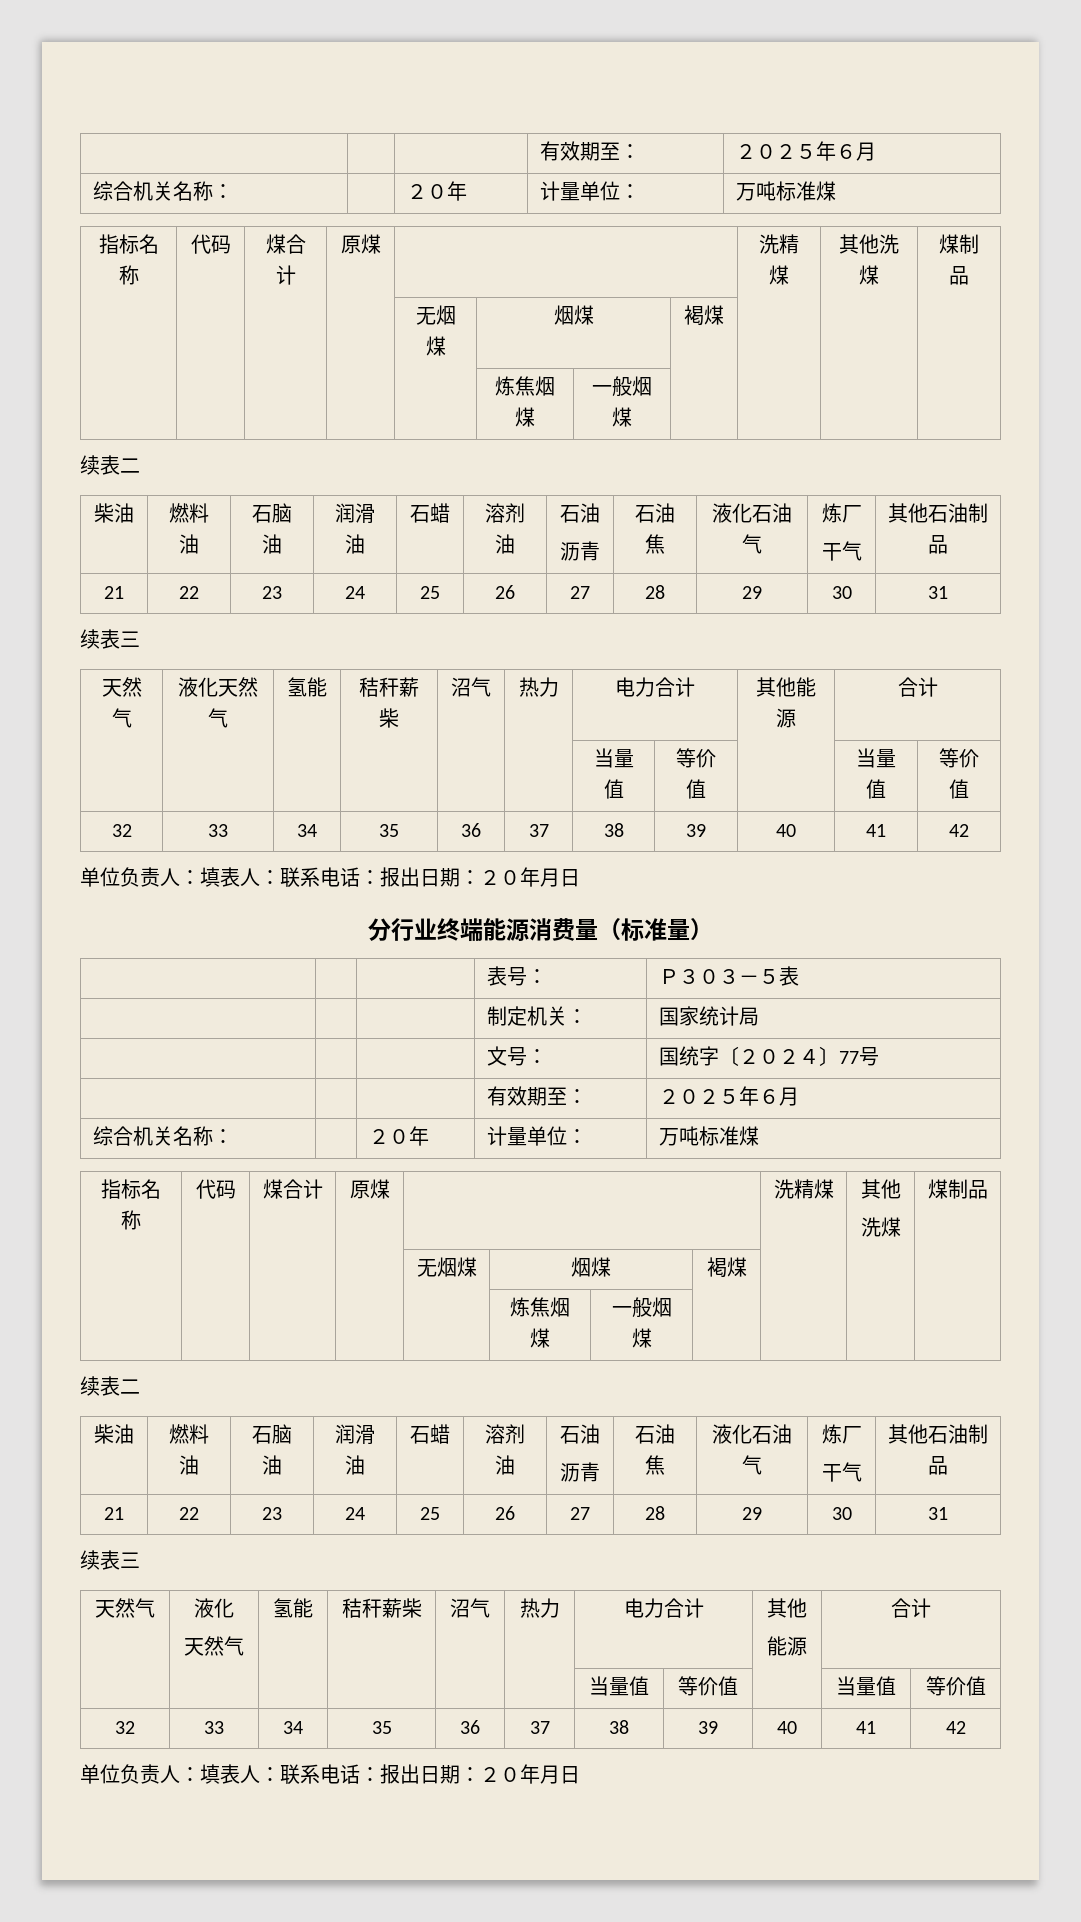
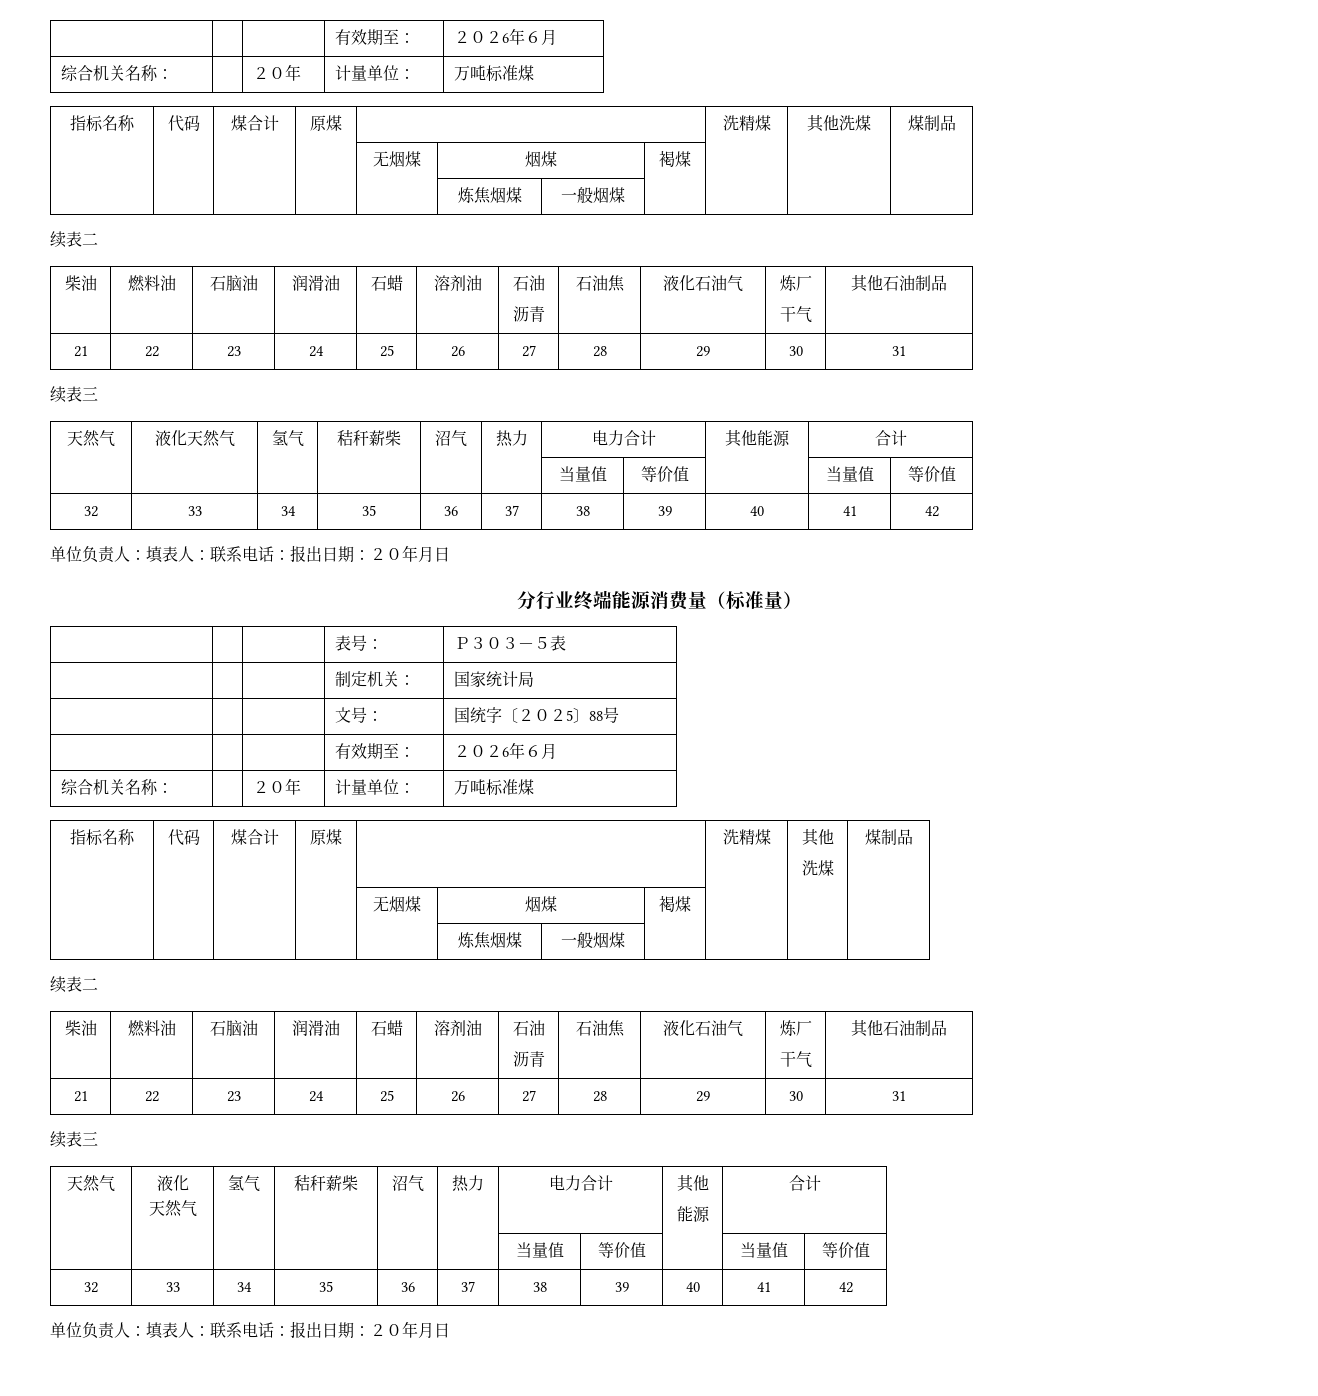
[539,141,640,161] [735,144,816,159] | | | 有效期至： | ２０２５ -> [334,29,415,45] [453,31,509,43] | | | 有效期至： | ２０２6
[307,677,327,697] 能 -> [287,430,304,447] 气
[798,1046,859,1066] ４〕77 -> [565,708,603,723] 5〕88
[718,1089,739,1104] ５ -> [501,747,509,757] 6
[293,1598,313,1618] 能 -> [244,1175,260,1192] 气

